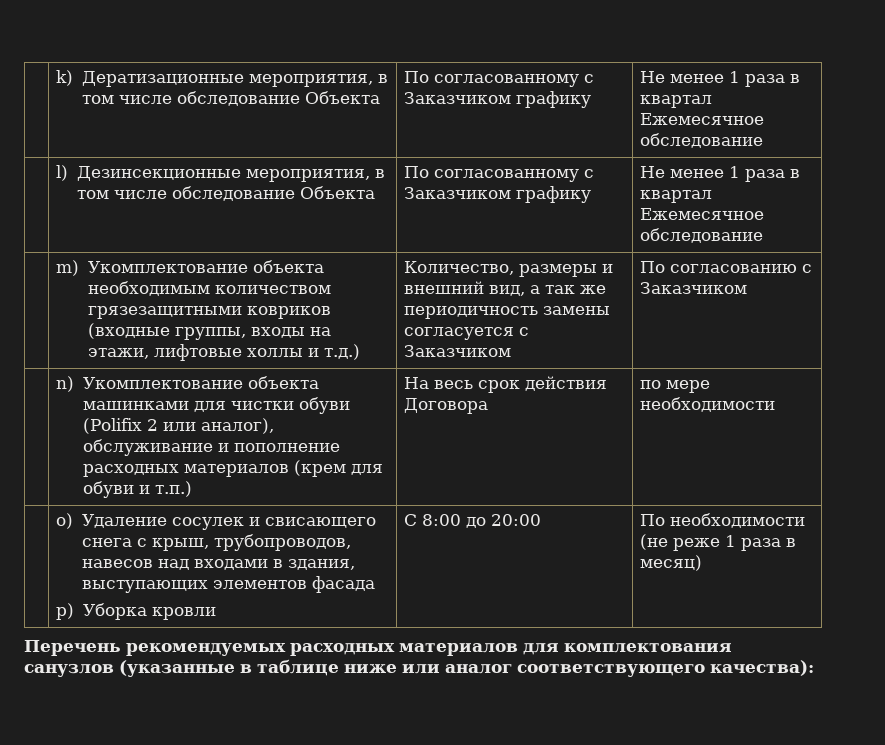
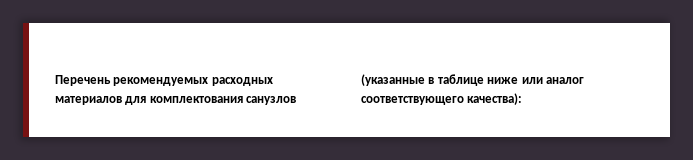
[56,70,388,87] [81,91,380,106] [404,71,595,87] [404,91,592,108] [640,71,801,87] [640,95,713,108] [640,113,765,125] [640,133,764,148] [56,165,385,182] [76,186,375,201] [404,166,595,182] [404,186,592,203] [640,166,801,182] [640,190,713,203] [640,208,765,220] [640,228,764,243] [56,260,324,276] [87,281,331,296] [87,306,331,319] [87,323,331,340] [87,344,360,361] [404,261,614,277] [404,281,607,296] [404,306,611,319] [404,327,530,340] [404,345,512,357] [640,261,813,273] [640,282,748,294] [56,376,319,392] [82,397,350,414] [82,418,274,434] [82,439,340,456] [82,460,383,477] [82,481,192,498] [404,376,608,393] [404,398,489,414] [640,380,711,393] [640,397,776,412] [56,513,376,530] [81,534,351,551] [81,559,355,570] [81,576,375,593] [56,603,216,620] [404,514,542,528] [640,513,806,528] [640,534,797,551] [640,555,703,571] | k) Дератизационные мероприятия, в том числе обследование Объекта | По согласованному с Заказчиком графику | Не менее 1 раза в квартал Ежемесячное обследование // | l) Дезинсекционные мероприятия, в том числе обследование Объекта | По согласованному с Заказчиком графику | Не менее 1 раза в квартал Ежемесячное обследование // | m) Укомплектование объекта необходимым количеством грязезащитными ковриков (входные группы, входы на этажи, лифтовые холлы и т.д.) | Количество, размеры и внешний вид, а так же периодичность замены согласуется с Заказчиком | По согласованию с Заказчиком // | n) Укомплектование объекта машинками для чистки обуви (Polifix 2 или аналог), обслуживание и пополнение расходных материалов (крем для обуви и т.п.) | На весь срок действия Договора | по мере необходимости // | o) Удаление сосулек и свисающего снега с крыш, трубопроводов, навесов над входами в здания, выступающих элементов фасада // p) Уборка кровли | С 8:00 до 20:00 | По необходимости (не реже 1 раза в месяц) // -> (55, 80) none

